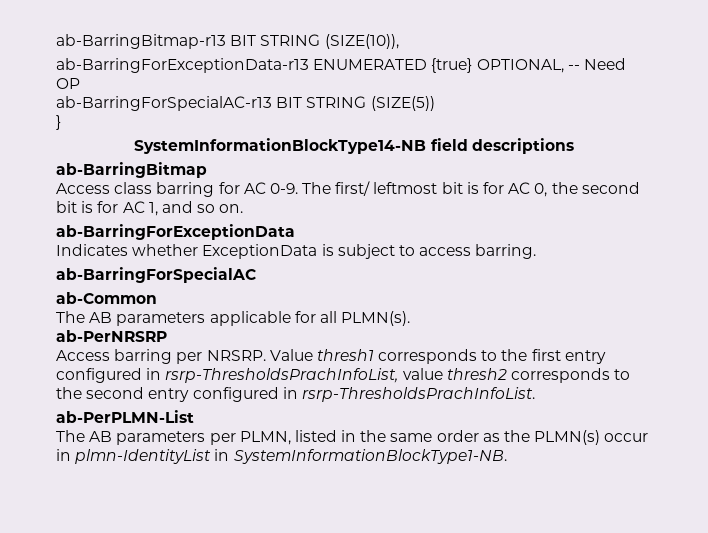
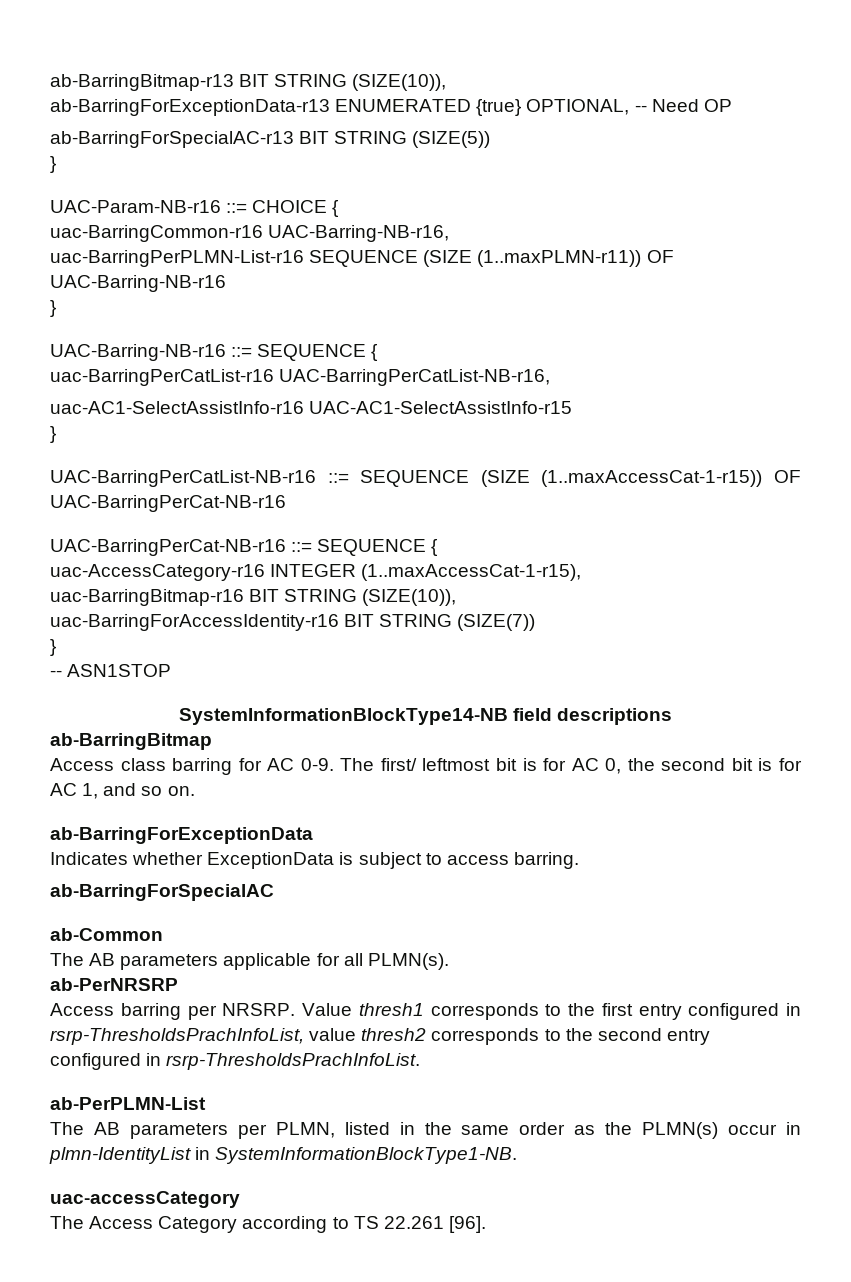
(61, 122) none -> [50,200,340,217] [50,225,450,242] [50,250,674,267] [50,275,226,292] [50,300,56,317] [50,344,379,361] [50,369,551,386] [50,401,573,414] [50,426,56,443] [50,470,802,487] [50,495,286,512] [50,539,439,556] [50,564,582,581] [50,589,457,606] [50,614,536,631] [50,639,56,656] [50,664,172,677] // UAC-Param-NB-r16 ::= CHOICE { // uac-BarringCommon-r16 UAC-Barring-NB-r16, // uac-BarringPerPLMN-List-r16 SEQUENCE (SIZE (1..maxPLMN-r11)) OF UAC-Barring-NB-r16 // } // UAC-Barring-NB-r16 ::= SEQUENCE { // uac-BarringPerCatList-r16 UAC-BarringPerCatList-NB-r16, // uac-AC1-SelectAssistInfo-r16 UAC-AC1-SelectAssistInfo-r15 // } // UAC-BarringPerCatList-NB-r16 ::= SEQUENCE (SIZE (1..maxAccessCat-1-r15)) OF UAC-BarringPerCat-NB-r16 // UAC-BarringPerCat-NB-r16 ::= SEQUENCE { // uac-AccessCategory-r16 INTEGER (1..maxAccessCat-1-r15), // uac-BarringBitmap-r16 BIT STRING (SIZE(10)), // uac-BarringForAccessIdentity-r16 BIT STRING (SIZE(7)) // } // -- ASN1STOP
(507, 456) none -> [50,1191,240,1208] [50,1216,486,1233] // uac-accessCategory // The Access Category according to TS 22.261 [96].

